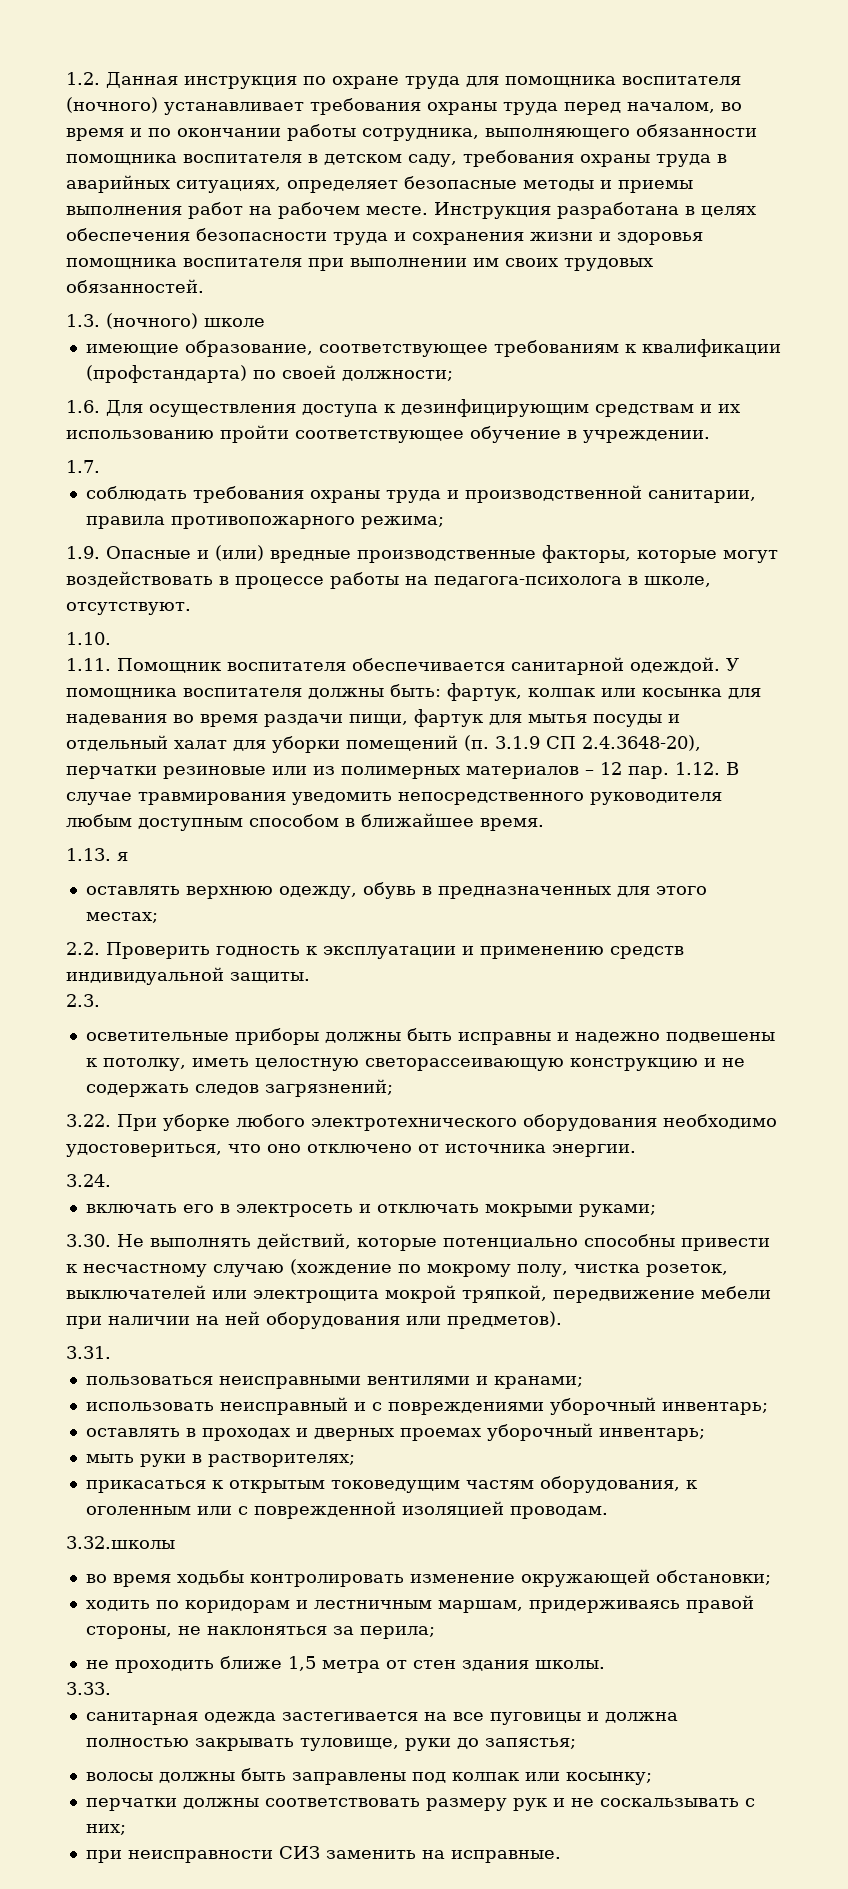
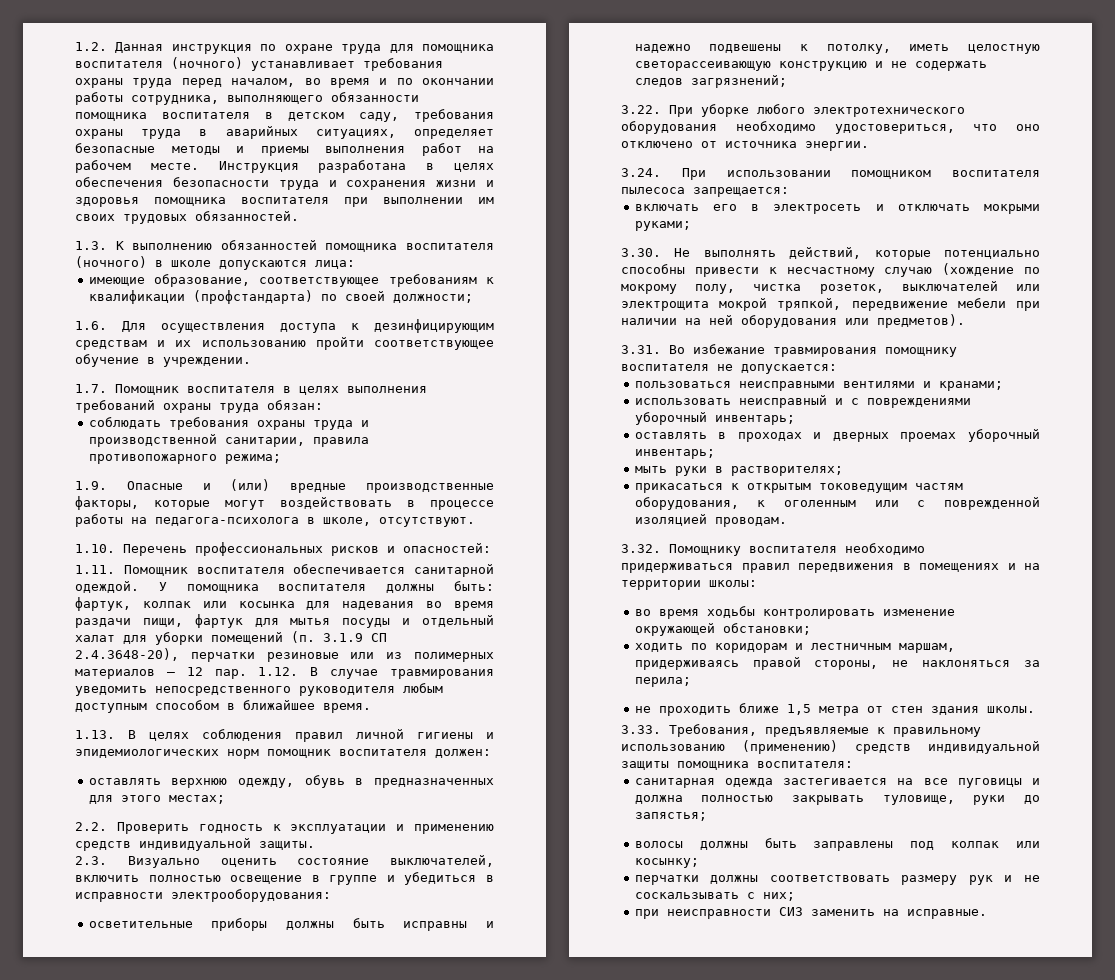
[106,313,198,329] (ночного) -> [115,240,494,252] [75,256,163,268] К выполнению обязанностей помощника воспитателя (ночного) в
(265, 322) none -> [219,260,355,270] допускаются лица:
(100, 466) none -> [115,384,427,395] [75,400,323,413] Помощник воспитателя в целях выполнения требований охраны труда обязан:
(111, 638) none -> [123,542,491,556] Перечень профессиональных рисков и опасностей:
[117,852,128,861] я -> [128,729,494,742] [75,749,491,759] В целях соблюдения правил личной гигиены и эпидемиологических норм помощник воспитателя должен:
(100, 1000) none -> [127,855,494,868] [75,872,494,885] [75,889,331,902] Визуально оценить состояние выключателей, включить полностью освещение в группе и убедиться в исправности электрооборудования:
(111, 1180) none -> [681,168,1040,180] [621,187,789,197] При использовании помощником воспитателя пылесоса запрещается:
(111, 1352) none -> [669,344,957,357] [621,364,837,374] Во избежание травмирования помощнику воспитателя не допускается:
[66,1536,175,1549] 3.32.школы -> [621,543,925,556] [621,563,1040,573] [621,580,757,590] 3.32. Помощнику воспитателя необходимо придерживаться правил передвижения в помещениях и на территории школы:
(111, 1688) none -> [669,724,981,737] [621,740,1040,754] [621,761,853,770] Требования, предъявляемые к правильному использованию (применению) средств индивидуальной защиты помощника воспитателя:

